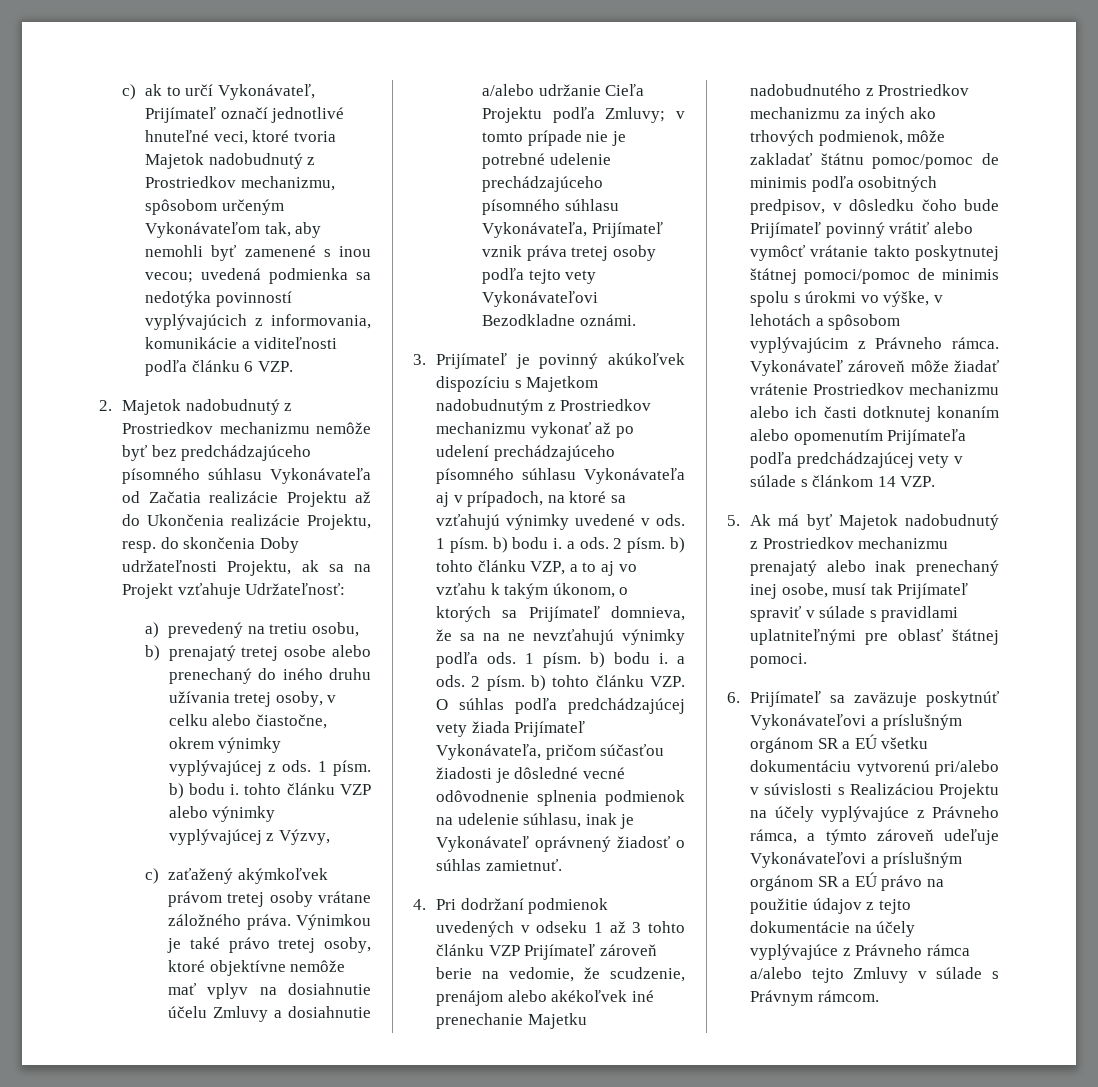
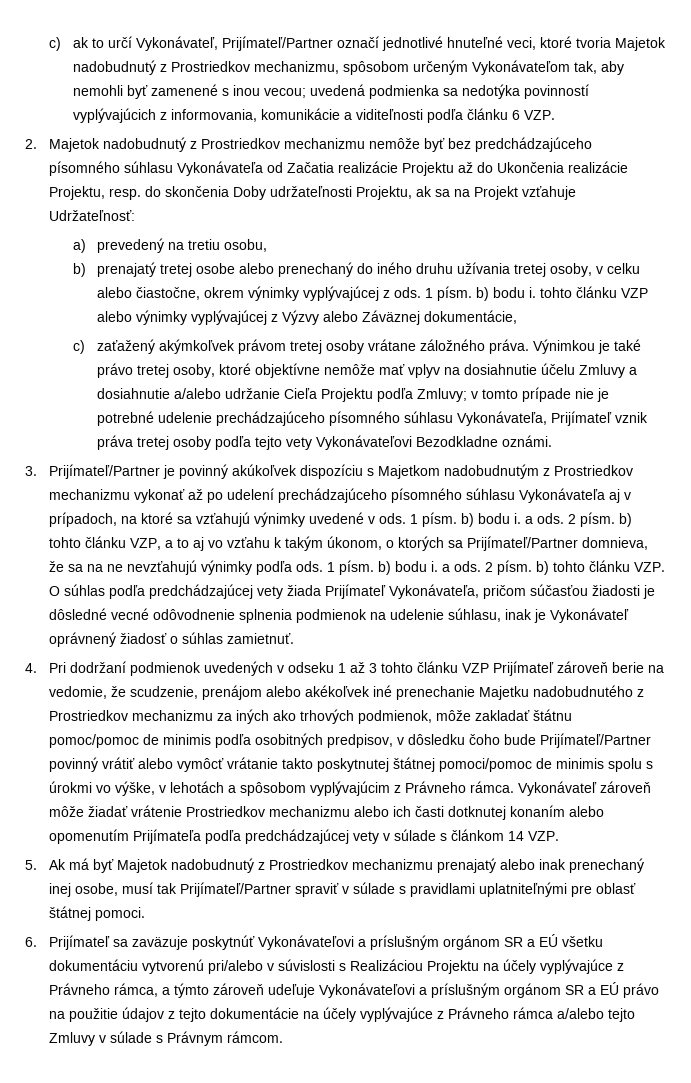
[145,107,217,123] Prijímateľ -> [222,36,334,51] Prijímateľ/Partner
[278,829,330,845] Výzvy, -> [282,310,518,325] Výzvy alebo Záväznej dokumentácie,
[436,353,508,369] Prijímateľ -> [49,464,161,479] Prijímateľ/Partner
[528,606,600,622] Prijímateľ -> [467,536,579,551] Prijímateľ/Partner
[750,222,822,238] Prijímateľ -> [540,733,652,748] Prijímateľ/Partner
[897,583,969,599] Prijímateľ -> [180,882,292,897] Prijímateľ/Partner

